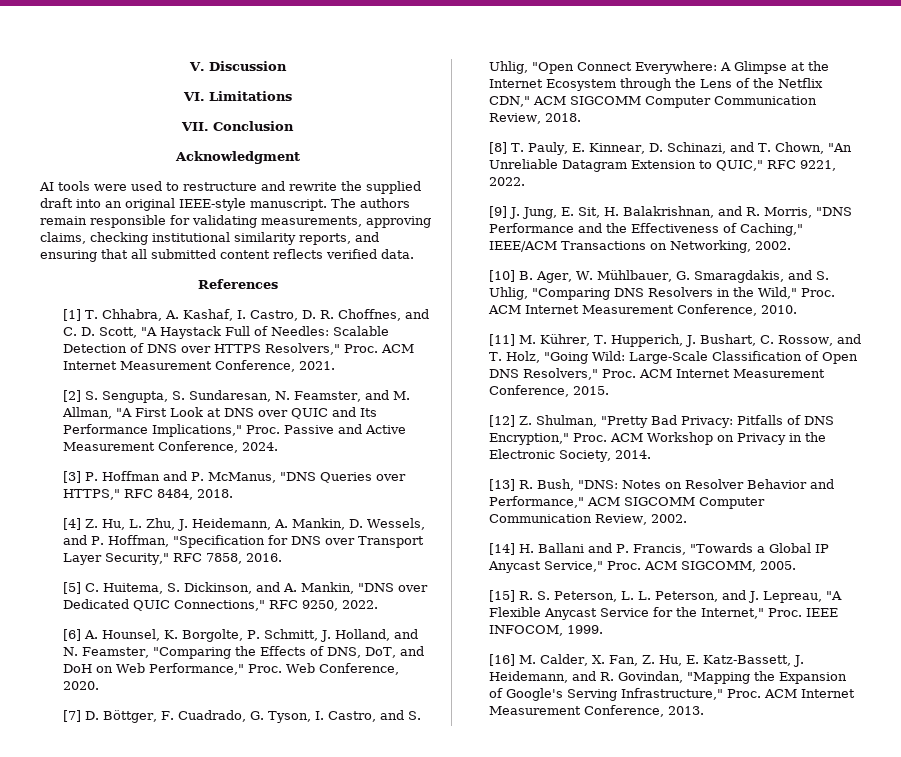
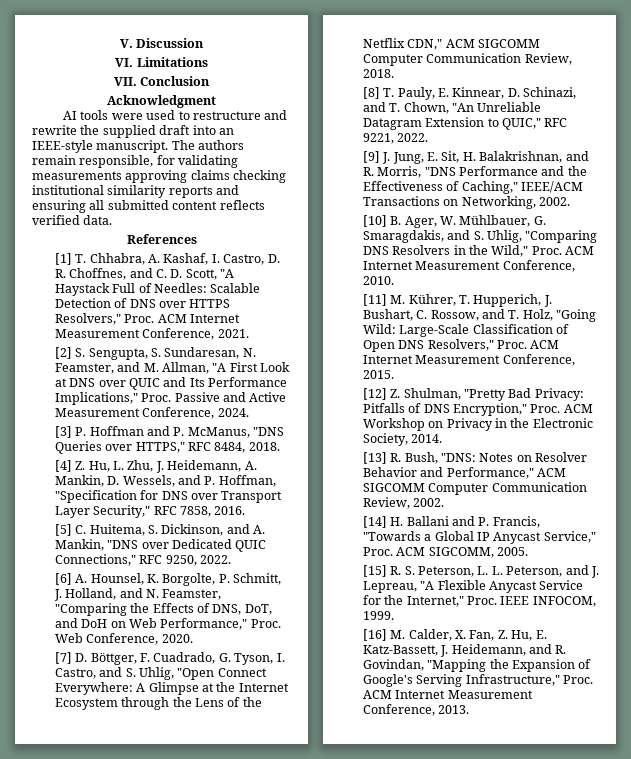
[125,198,175,211] original -> (234, 131) none
[90,215,166,228] responsible -> [79,155,154,168] responsible,
[261,216,431,228] [40,232,86,244] measurements, approving claims, -> [32,170,230,183] measurements approving claims
[299,233,351,245] reports, -> [168,186,213,198] reports
[101,249,128,259] that -> (86, 206) none

